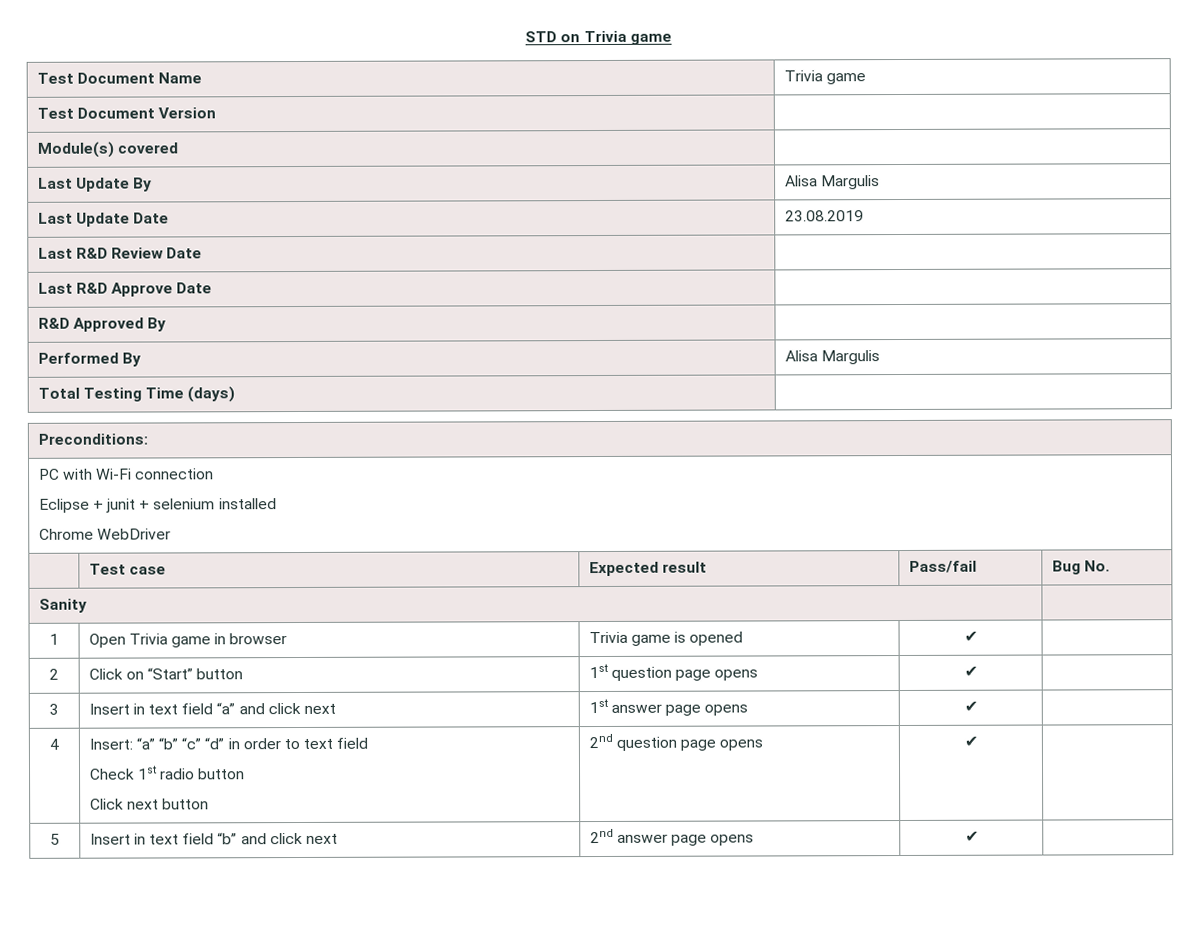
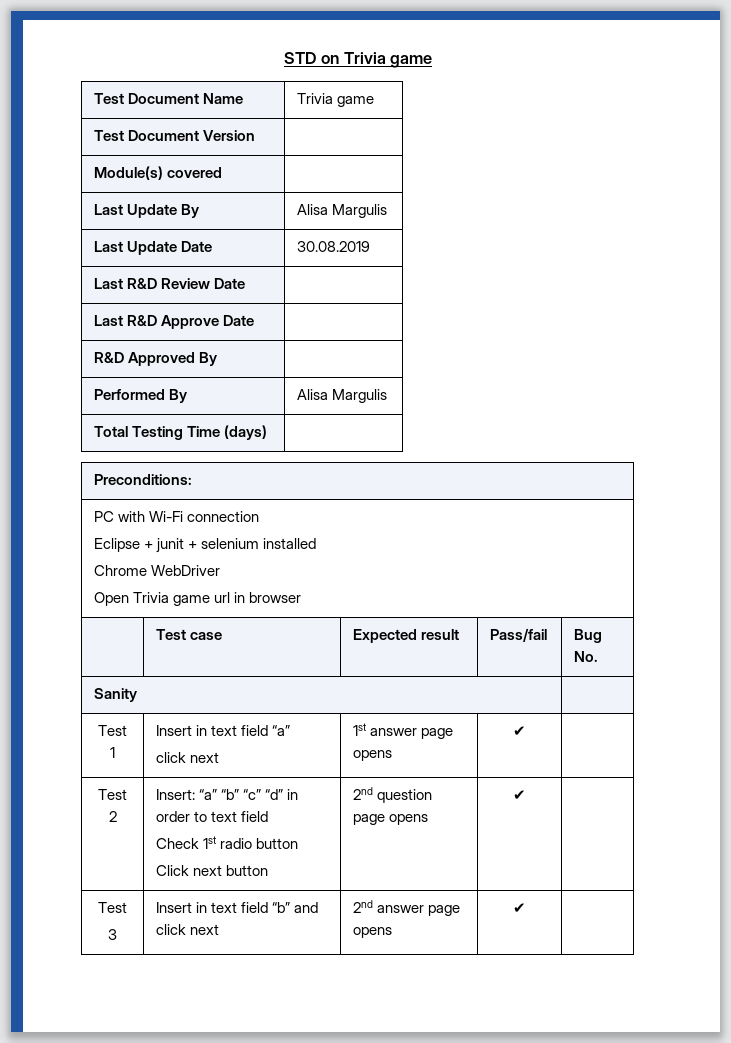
[784,210,864,222] 23.08.2019 -> [296,241,370,252] 30.08.2019
(171, 534) none -> [93,592,302,606] // Open Trivia game url in browser
[49,633,59,645] [88,633,288,648] [588,631,744,646] [963,630,978,642] [49,668,59,680] [88,667,244,680] [588,663,759,681] [963,665,978,677] [49,703,59,715] 1 | Open Trivia game in browser | Trivia game is opened | ✔ | // 2 | Click on “Start” button | 1st question page opens | ✔ | // 3 -> [98,725,127,736] [110,747,115,758] Test 1
[238,703,265,715] and -> (291, 730) //
[49,738,59,750] 4 -> [98,789,127,800] [108,811,117,822] Test 2
[50,833,60,845] 5 -> [98,902,127,913] [108,929,117,940] Test // 3

